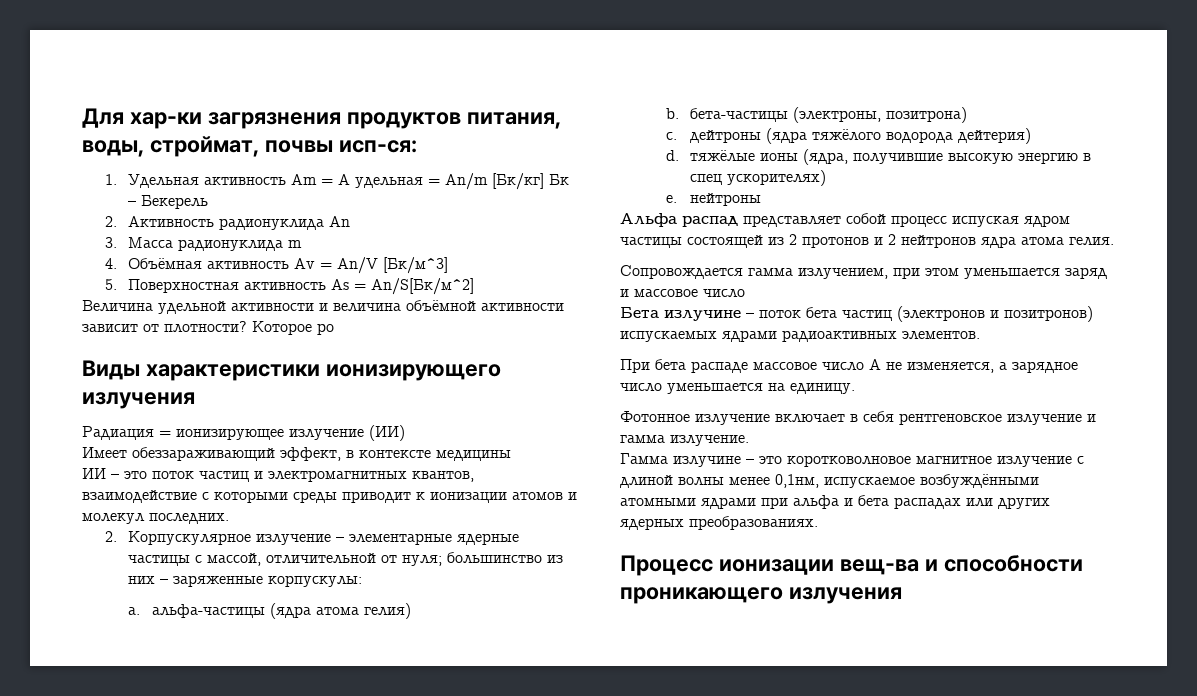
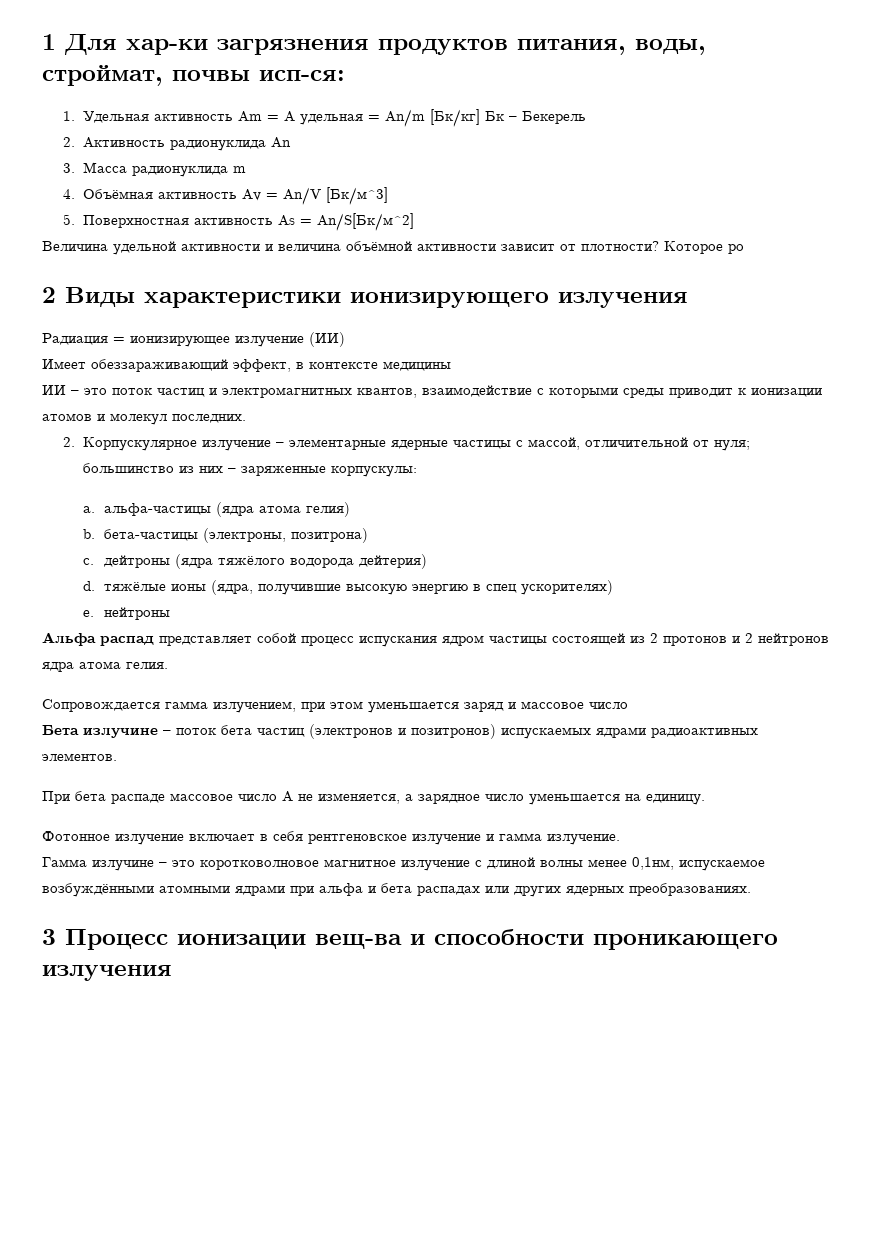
(82, 118) none -> [42,34,56,50] 1
(334, 329) none -> [42,287,56,303] 2
[952,216,1019,227] испуская -> [359,636,437,647] испускания
(818, 523) none -> [42,929,56,945] 3

